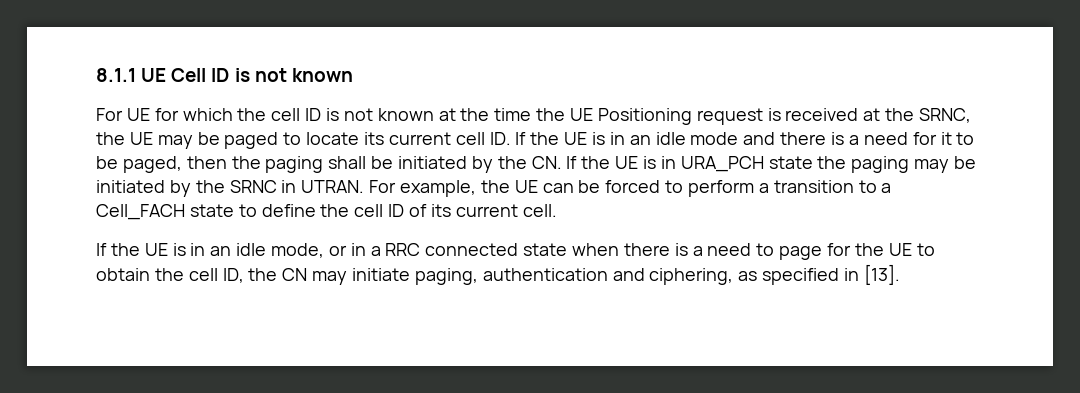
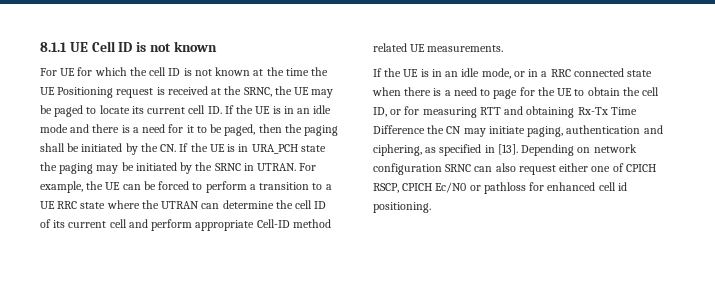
[96,204,316,220] Cell_FACH state to define -> [40,200,274,209] UE RRC state where the UTRAN can determine
[522,204,557,217] cell. -> [109,219,331,231] [373,43,504,52] cell and perform appropriate Cell-ID method related UE measurements.
(244, 275) none -> [390,106,637,118] [373,125,425,134] or for measuring RTT and obtaining Rx-Tx Time Difference
(900, 274) none -> [521,144,637,156] [373,163,656,175] [373,182,627,194] [373,202,431,213] Depending on network configuration SRNC can also request either one of CPICH RSCP, CPICH Ec/N0 or pathloss for enhanced cell id positioning.

